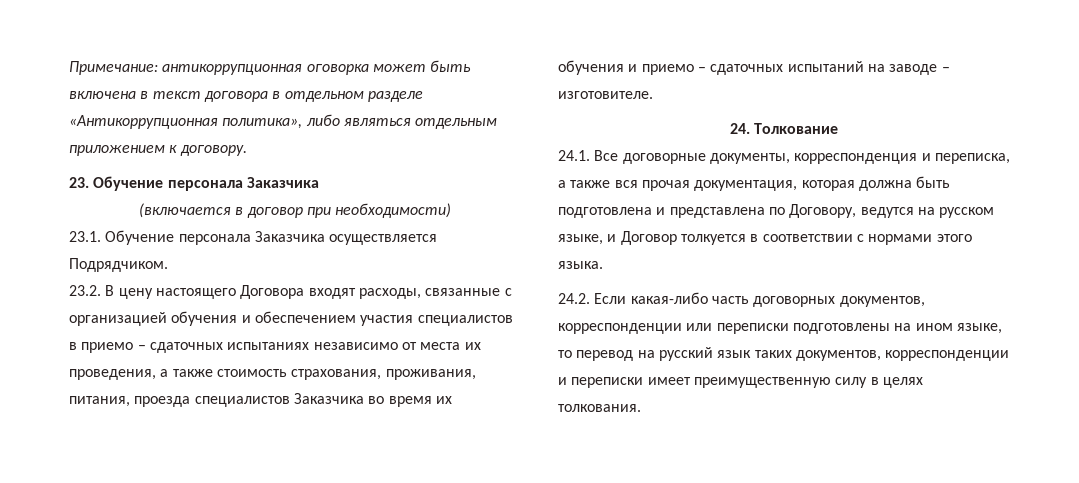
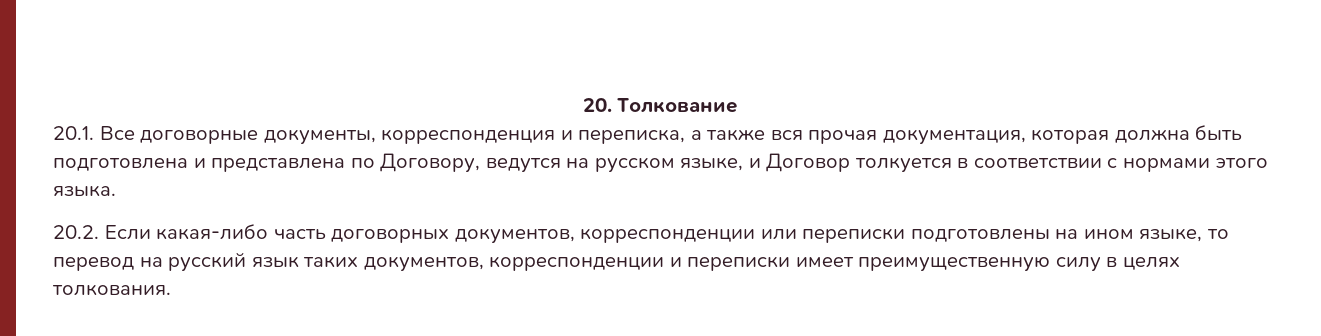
[69,60,472,75] [69,91,423,102] [69,114,498,129] [69,145,247,156] [69,176,319,191] [138,203,452,218] [69,230,438,245] [69,258,168,272] [69,285,512,299] [69,311,513,326] [69,342,481,353] [69,369,476,380] [69,393,452,407] [558,60,950,75] [558,91,653,99] [729,123,750,134] Примечание: антикоррупционная оговорка может быть включена в текст договора в отдельном разделе «Антикоррупционная политика», либо являться отдельным приложением к договору. // 23. Обучение персонала Заказчика // (включается в договор при необходимости) // 23.1. Обучение персонала Заказчика осуществляется Подрядчиком. // 23.2. В цену настоящего Договора входят расходы, связанные с организацией обучения и обеспечением участия специалистов в приемо – сдаточных испытаниях независимо от места их проведения, а также стоимость страхования, проживания, питания, проезда специалистов Заказчика во время их обучения и приемо – сдаточных испытаний на заводе – изготовителе. // 24. -> [582,98,612,112] 20.
[558,150,590,161] 24.1. -> [53,126,94,140] 20.1.
[558,293,590,304] 24.2. -> [53,225,99,239] 20.2.

